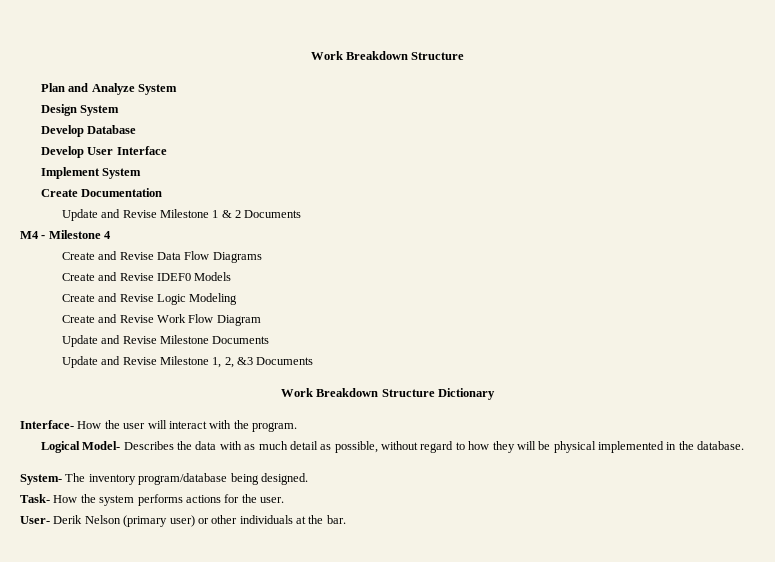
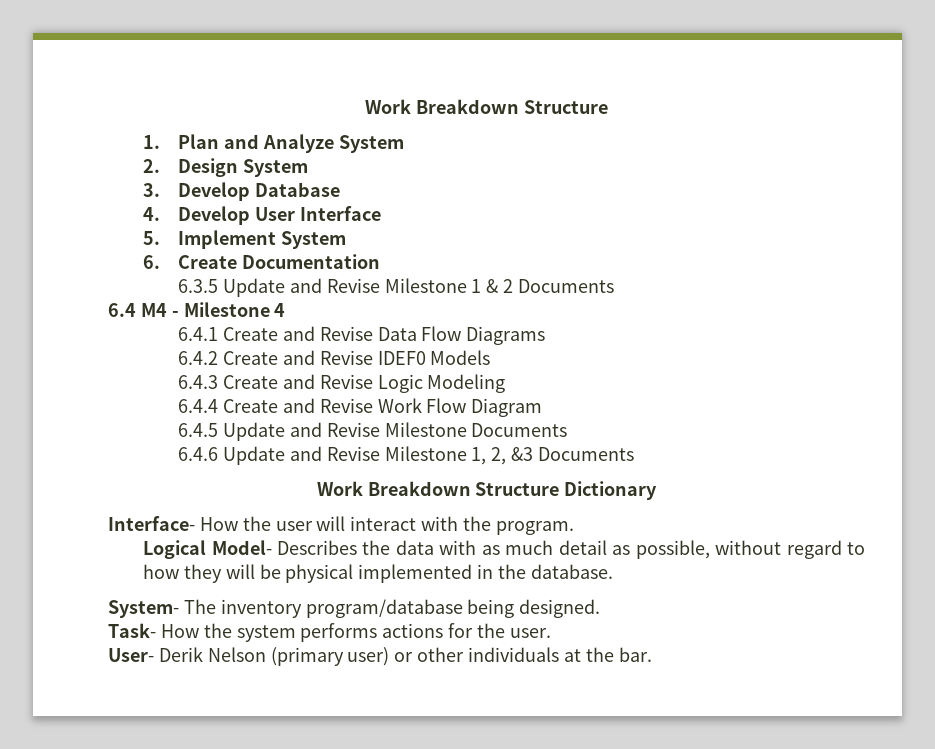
(465, 56) none -> [143,135,161,149] 1.
(177, 89) none -> [143,159,161,173] 2.
(120, 110) none -> [143,183,161,197] 3.
(137, 129) none -> [143,207,161,221] 4.
(167, 150) none -> [143,231,161,245] 5.
(142, 173) none -> [143,255,161,269] 6.
(163, 192) none -> [178,279,219,293] 6.3.5
(302, 214) none -> [108,303,136,317] 6.4
(112, 235) none -> [178,327,219,341] 6.4.1
(262, 257) none -> [178,351,219,365] 6.4.2
(232, 276) none -> [178,375,219,389] 6.4.3
(238, 299) none -> [178,399,219,413] 6.4.4
(261, 320) none -> [178,423,219,437] 6.4.5
(270, 340) none -> [178,447,219,461] 6.4.6

